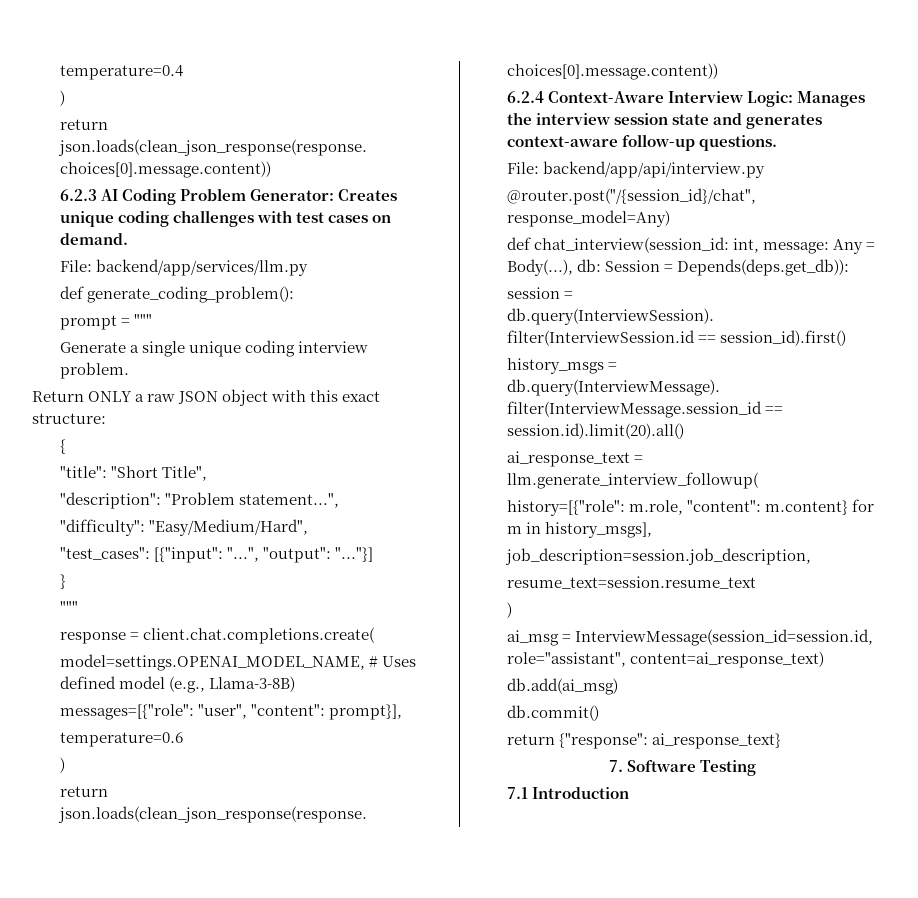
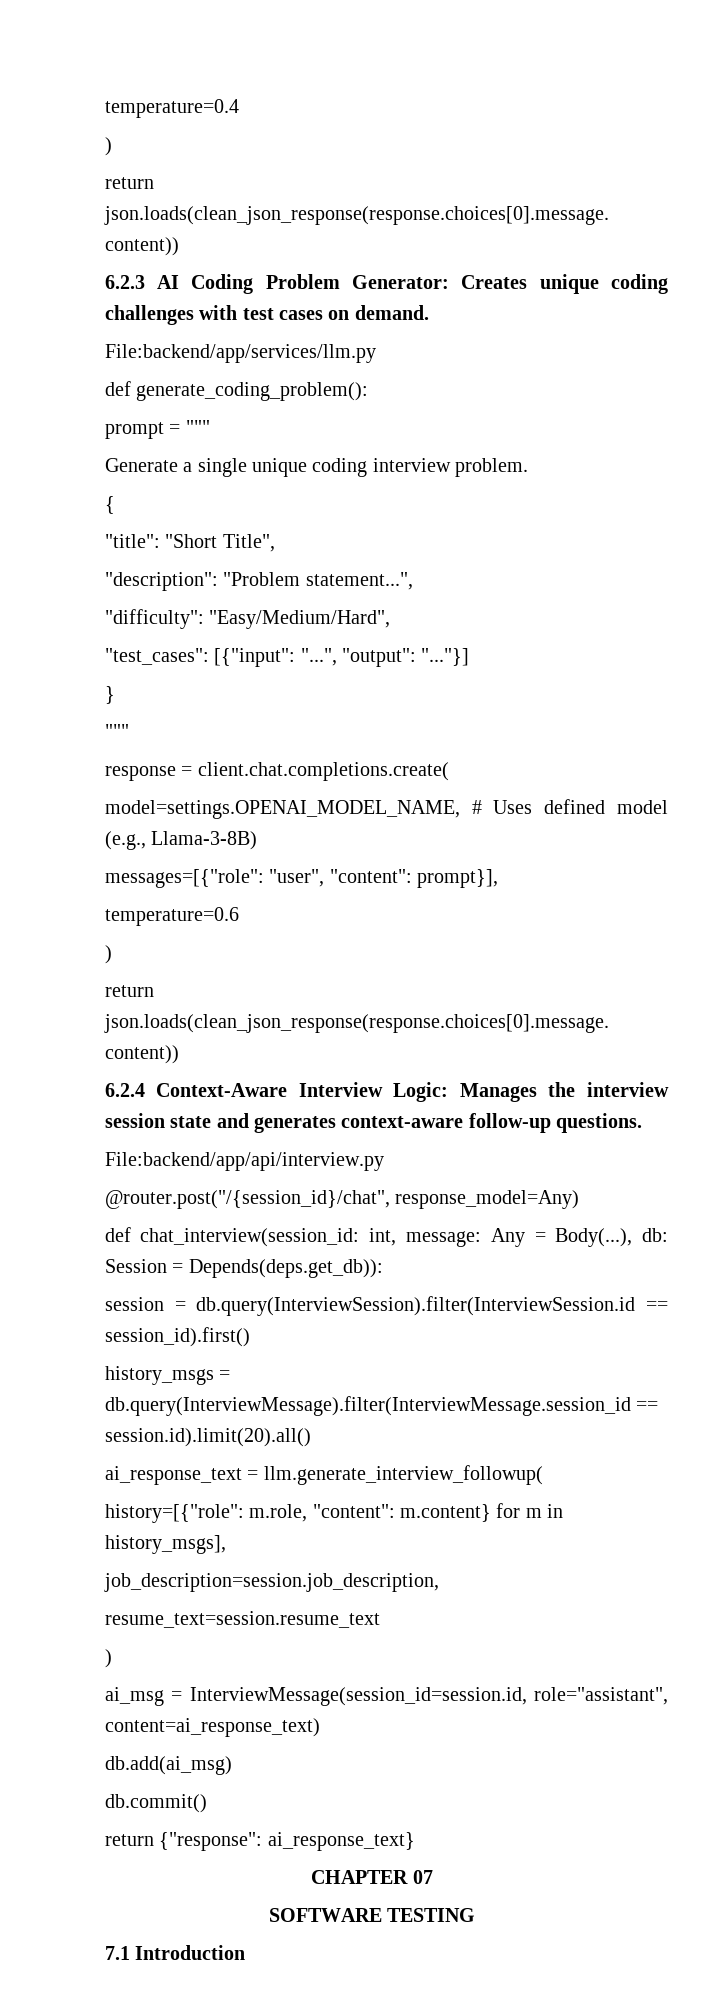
[59,259,308,276] File: backend/app/services/llm.py -> [104,344,376,363] File:backend/app/services/llm.py
[32,389,381,406] [32,413,106,424] // Return ONLY a raw JSON object with this exact structure: -> (529, 467) none
[506,161,765,178] File: backend/app/api/interview.py -> [104,1152,384,1171] File:backend/app/api/interview.py
[608,760,757,776] 7. Software Testing -> [311,1870,433,1884] [268,1908,476,1922] CHAPTER 07 // SOFTWARE TESTING

